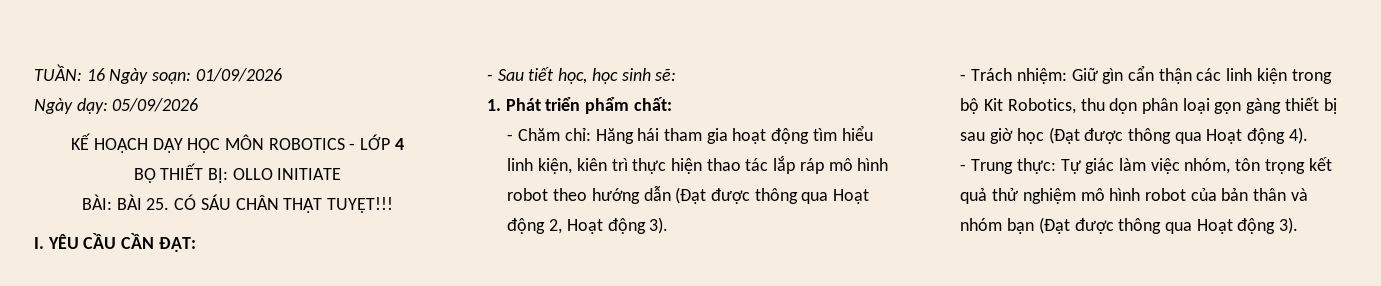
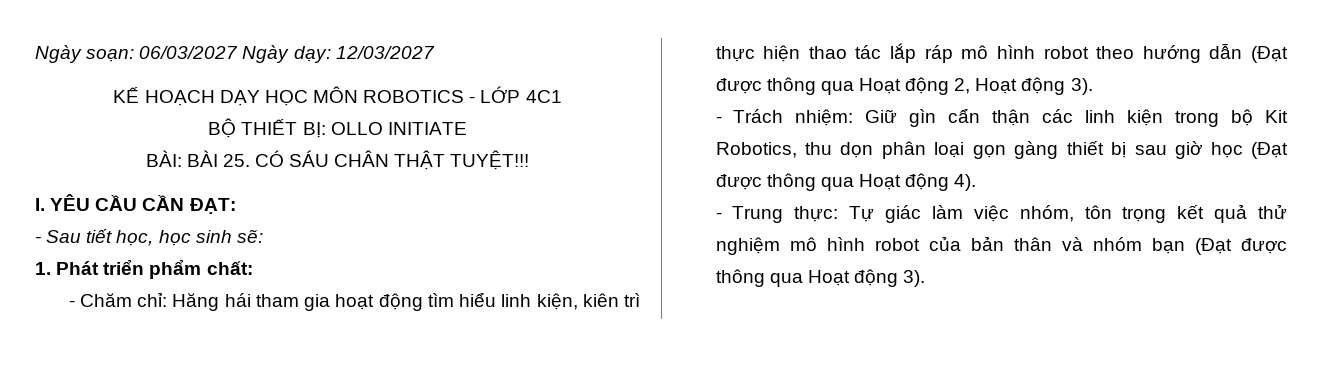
[34,64,105,81] TUẦN: 16 -> (35, 54) none
[195,68,282,82] 01/09/2026 // -> [139,46,239,59] 06/03/2027
[112,98,199,112] 05/09/2026 -> [335,46,435,59] 12/03/2027
[394,138,404,150] 4 -> [525,90,562,103] 4C1

